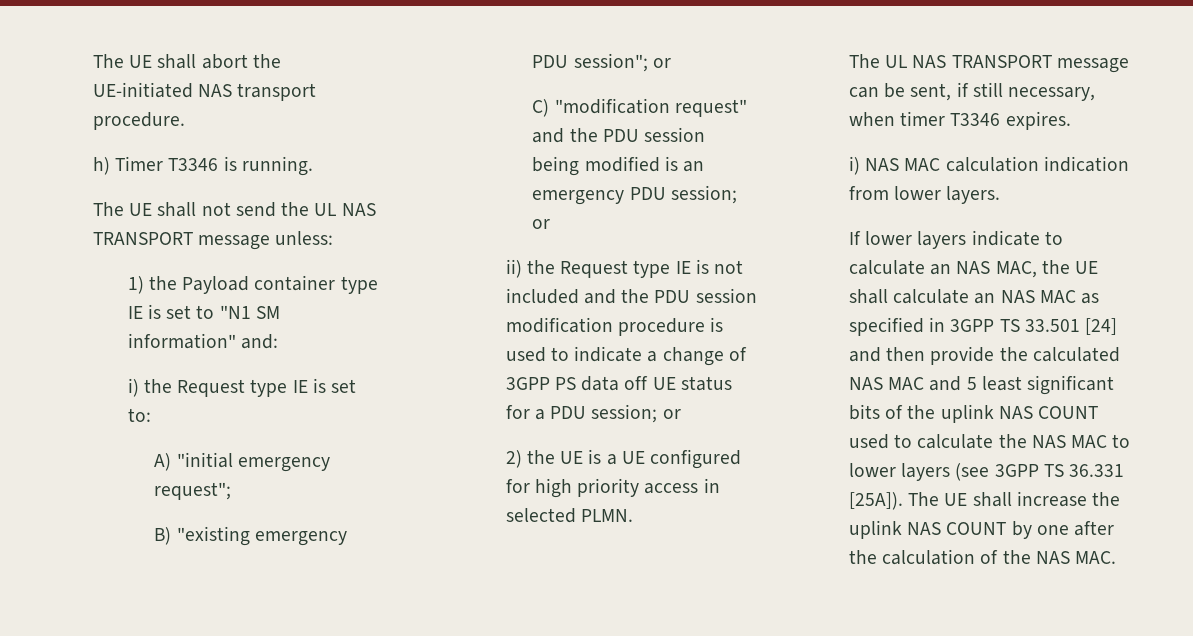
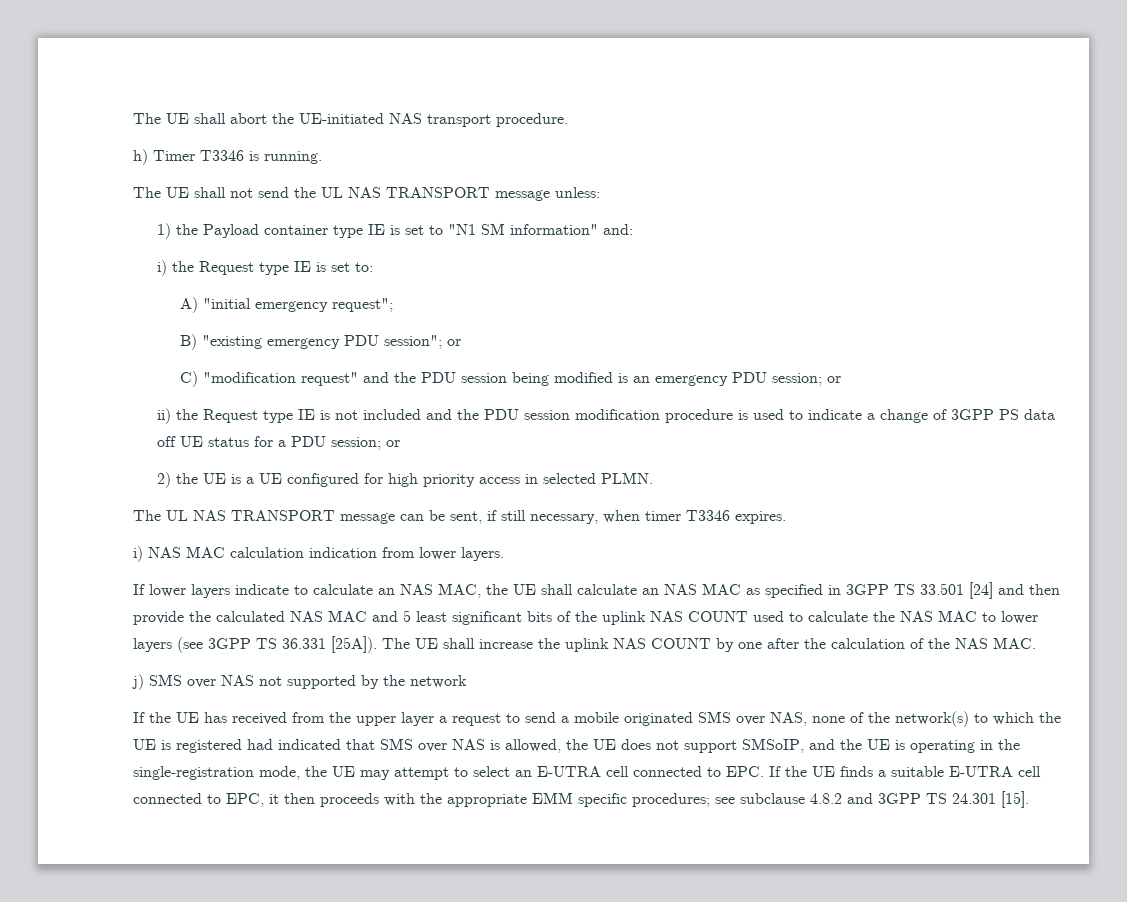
(1117, 557) none -> [132,674,468,690] [133,711,1062,727] [133,738,1021,753] [133,766,1042,780] [133,791,1030,808] // j) SMS over NAS not supported by the network // If the UE has received from the upper layer a request to send a mobile originated SMS over NAS, none of the network(s) to which the UE is registered had indicated that SMS over NAS is allowed, the UE does not support SMSoIP, and the UE is operating in the single-registration mode, the UE may attempt to select an E-UTRA cell connected to EPC. If the UE finds a suitable E-UTRA cell connected to EPC, it then proceeds with the appropriate EMM specific procedures; see subclause 4.8.2 and 3GPP TS 24.301 [15].

